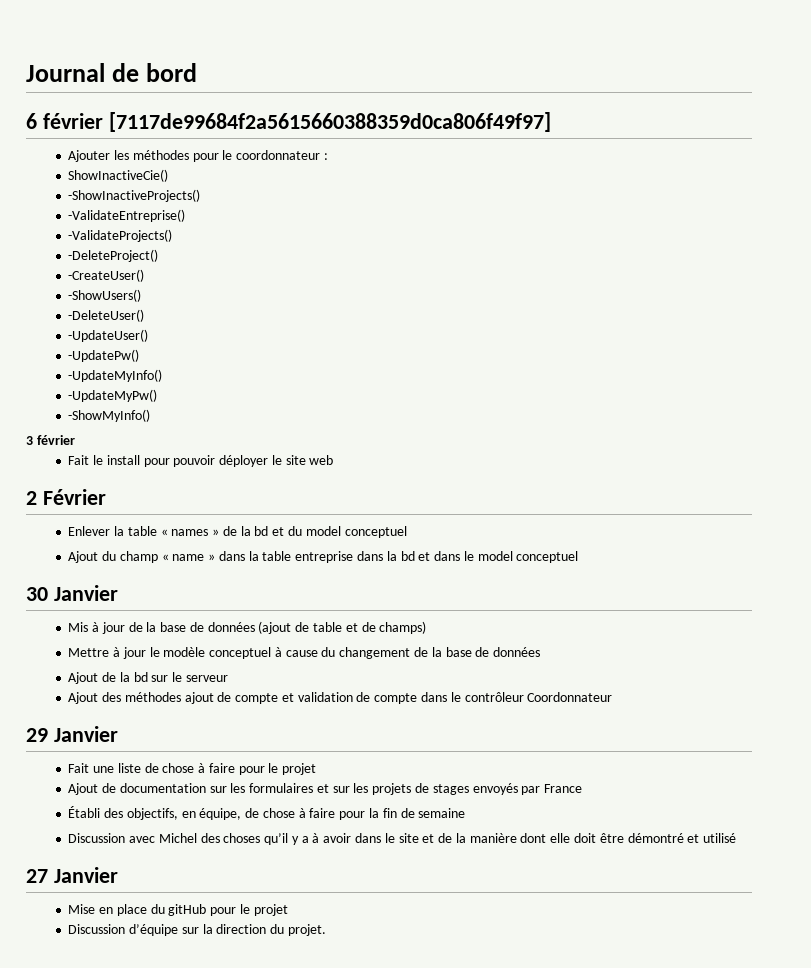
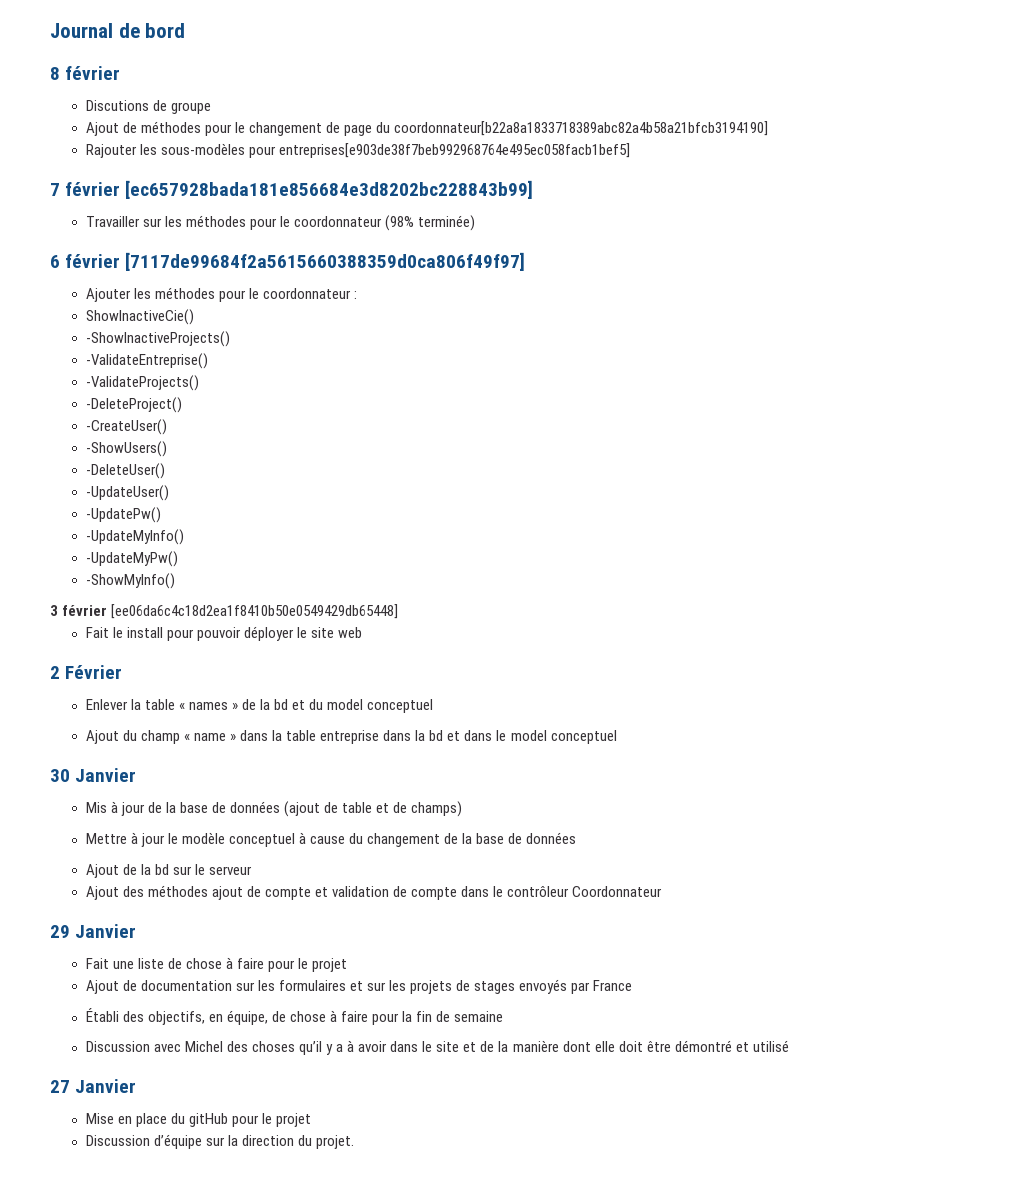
(197, 72) none -> [50,66,121,80] [85,100,211,114] [85,121,769,136] [85,143,630,158] [50,180,534,199] [85,215,476,231] // 8 février // Discutions de groupe // Ajout de méthodes pour le changement de page du coordonnateur[b22a8a1833718389abc82a4b58a21bfcb3194190] // Rajouter les sous-modèles pour entreprises[e903de38f7beb992968764e495ec058facb1bef5] // 7 février [ec657928bada181e856684e3d8202bc228843b99] // Travailler sur les méthodes pour le coordonnateur (98% terminée)
(75, 440) none -> [111,604,399,619] [ee06da6c4c18d2ea1f8410b50e0549429db65448]

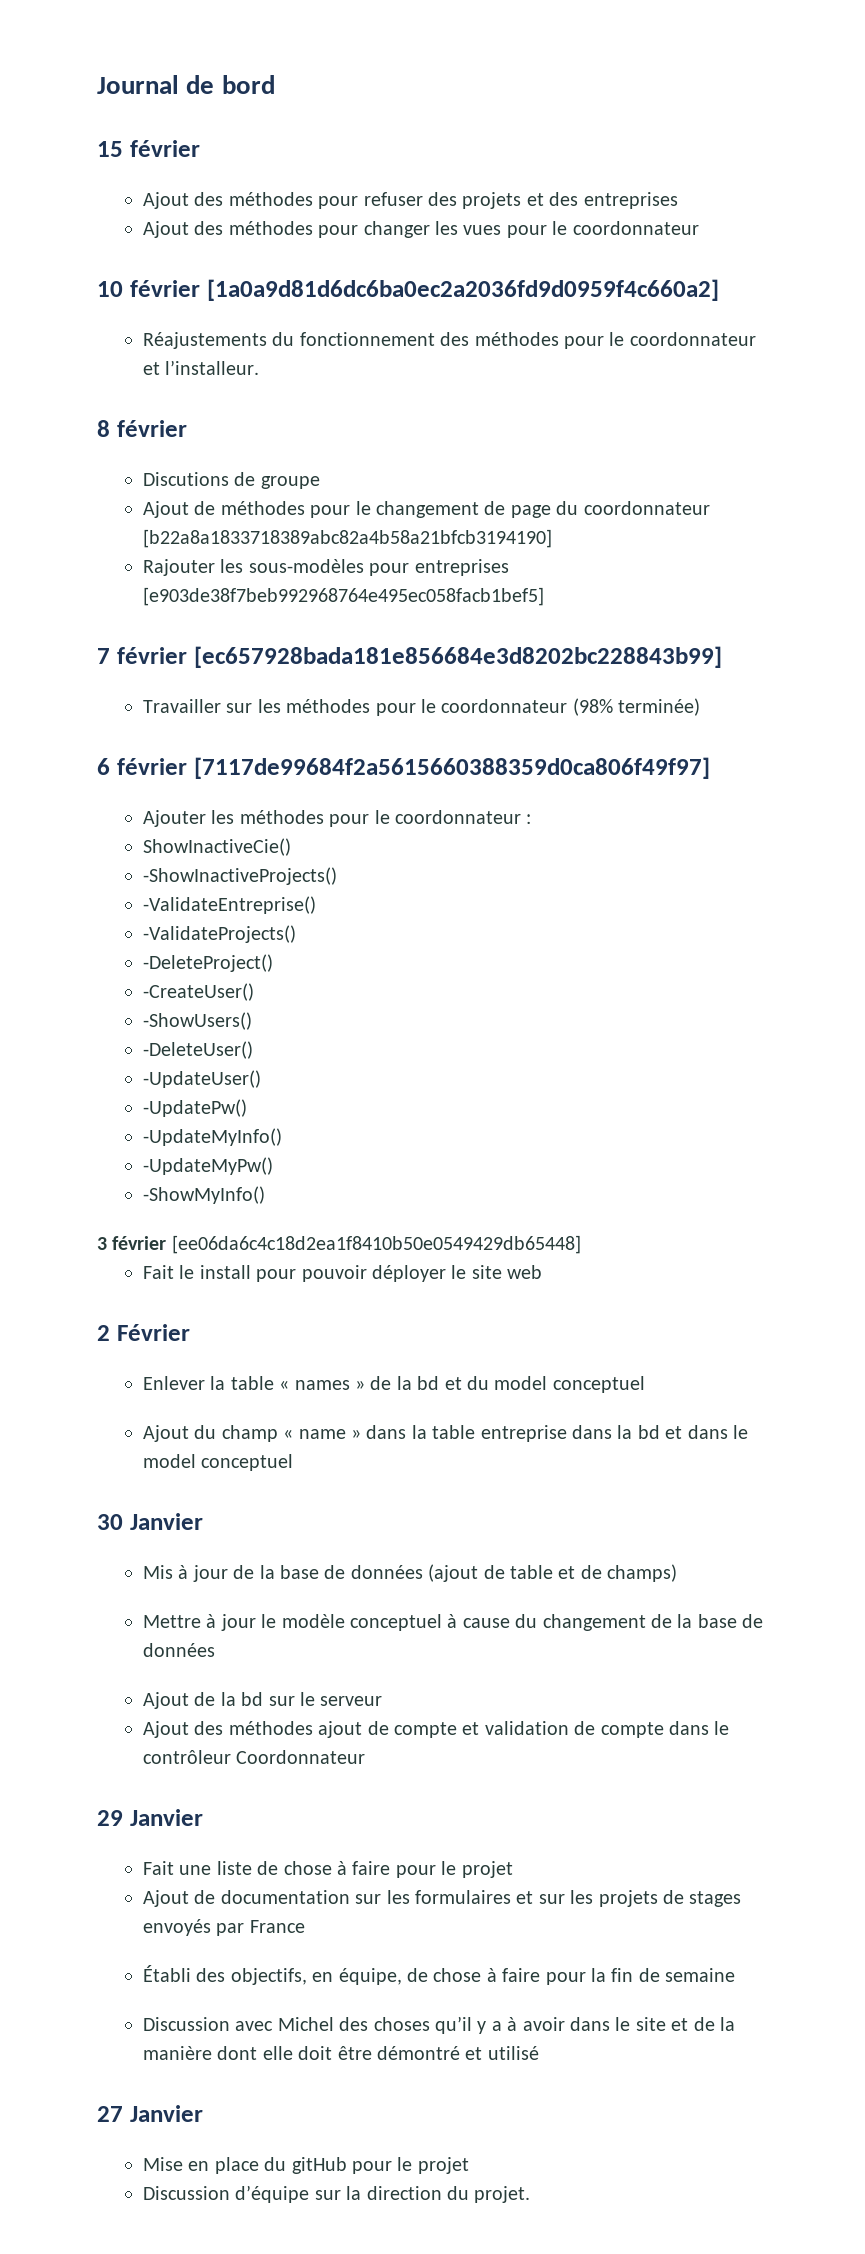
(186, 30) none -> [97,140,200,157] [142,192,678,209] [142,221,699,238] [97,279,719,301] [142,332,756,349] [142,360,260,375] // 15 février // Ajout des méthodes pour refuser des projets et des entreprises // Ajout des méthodes pour changer les vues pour le coordonnateur // 10 février [1a0a9d81d6dc6ba0ec2a2036fd9d0959f4c660a2] // Réajustements du fonctionnement des méthodes pour le coordonnateur et l’installeur.
[394,121,769,136] coordonnateur[b22a8a1833718389abc82a4b58a21bfcb3194190] -> [583,501,710,515] [142,529,552,548] coordonnateur [b22a8a1833718389abc82a4b58a21bfcb3194190]
[278,143,630,158] entreprises[e903de38f7beb992968764e495ec058facb1bef5] -> [414,559,509,576] [142,587,544,606] entreprises [e903de38f7beb992968764e495ec058facb1bef5]

